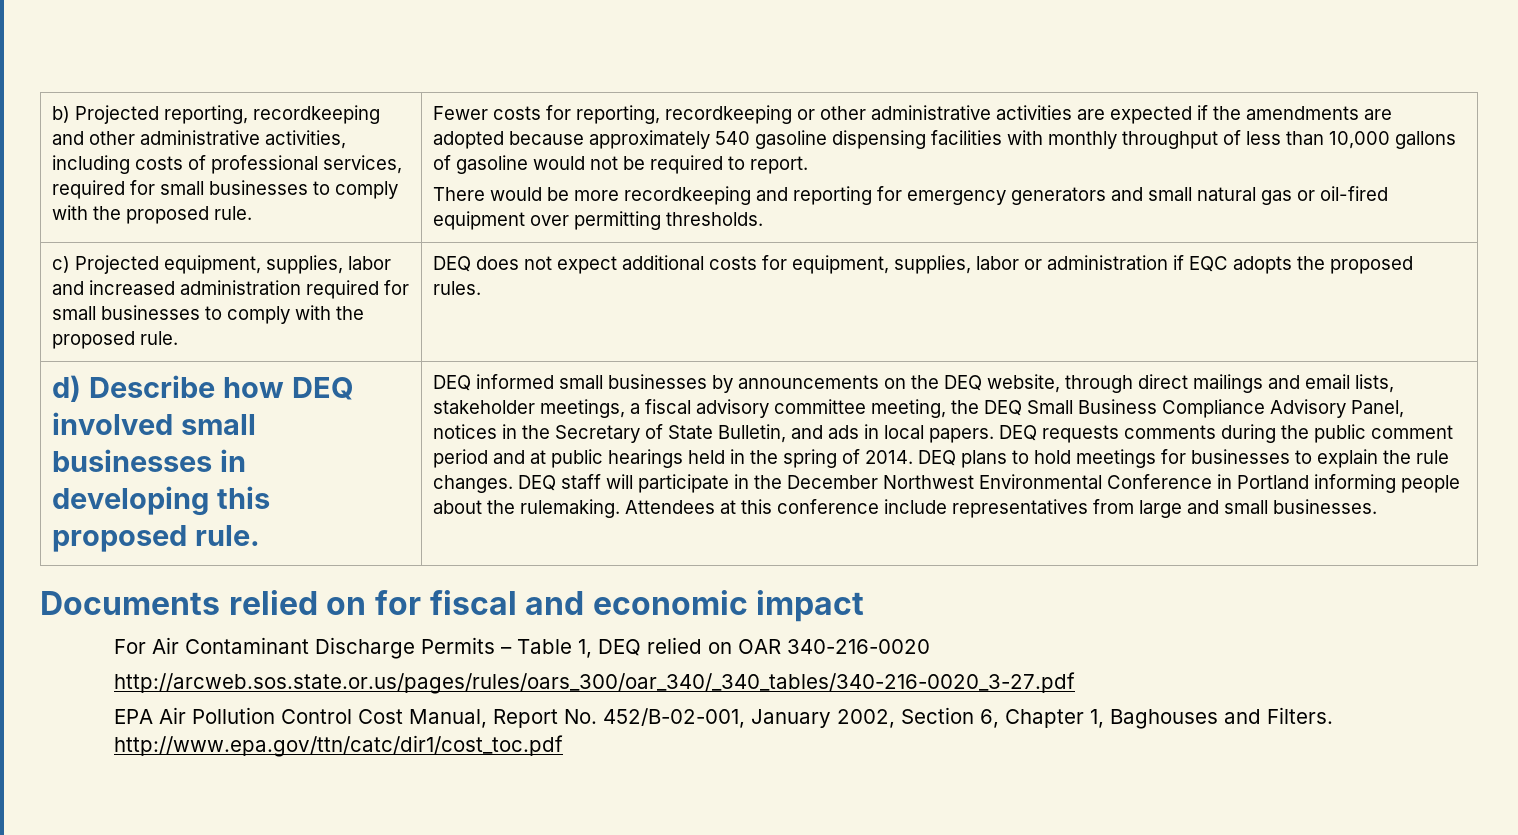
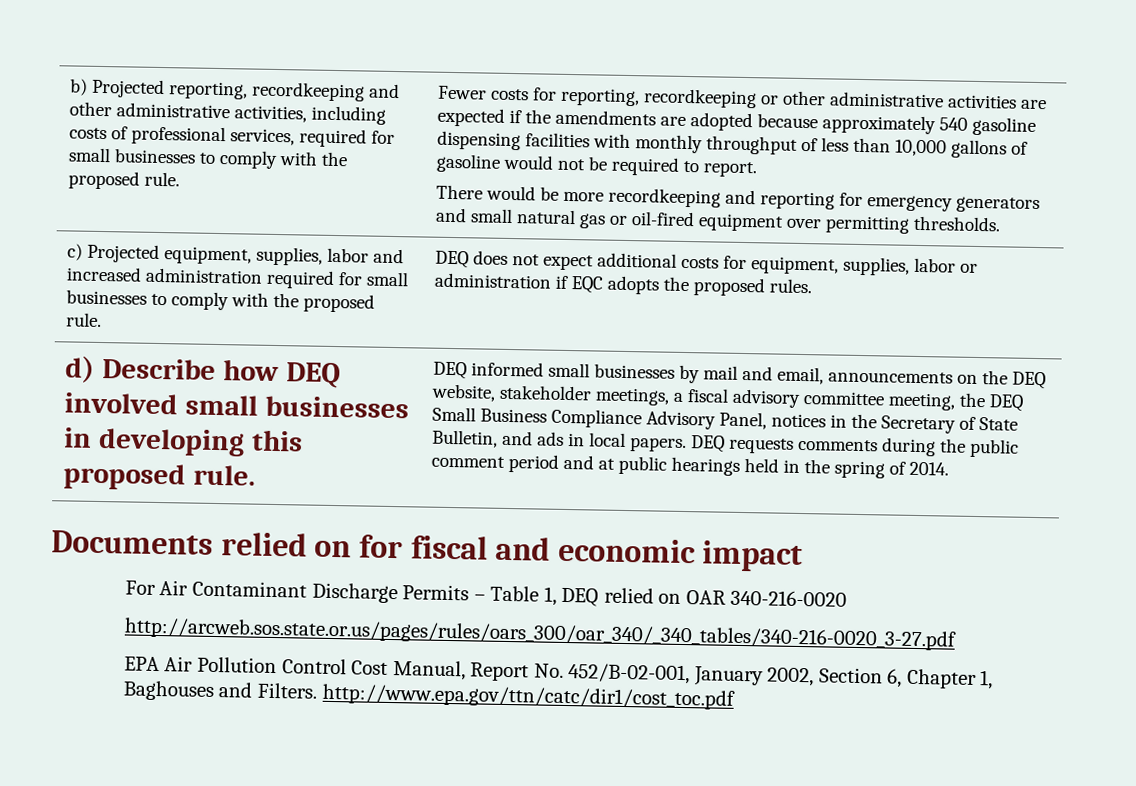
(734, 384) none -> [703,365,825,385] mail and email,
[1065,374,1395,393] through direct mailings and email lists, -> (497, 392) none
[918,449,1450,468] [433,474,1461,493] [433,499,1378,518] DEQ plans to hold meetings for businesses to explain the rule changes. DEQ staff will participate in the December Northwest Environmental Conference in Portland informing people about the rulemaking. Attendees at this conference include representatives from large and small businesses. -> (950, 468) none

